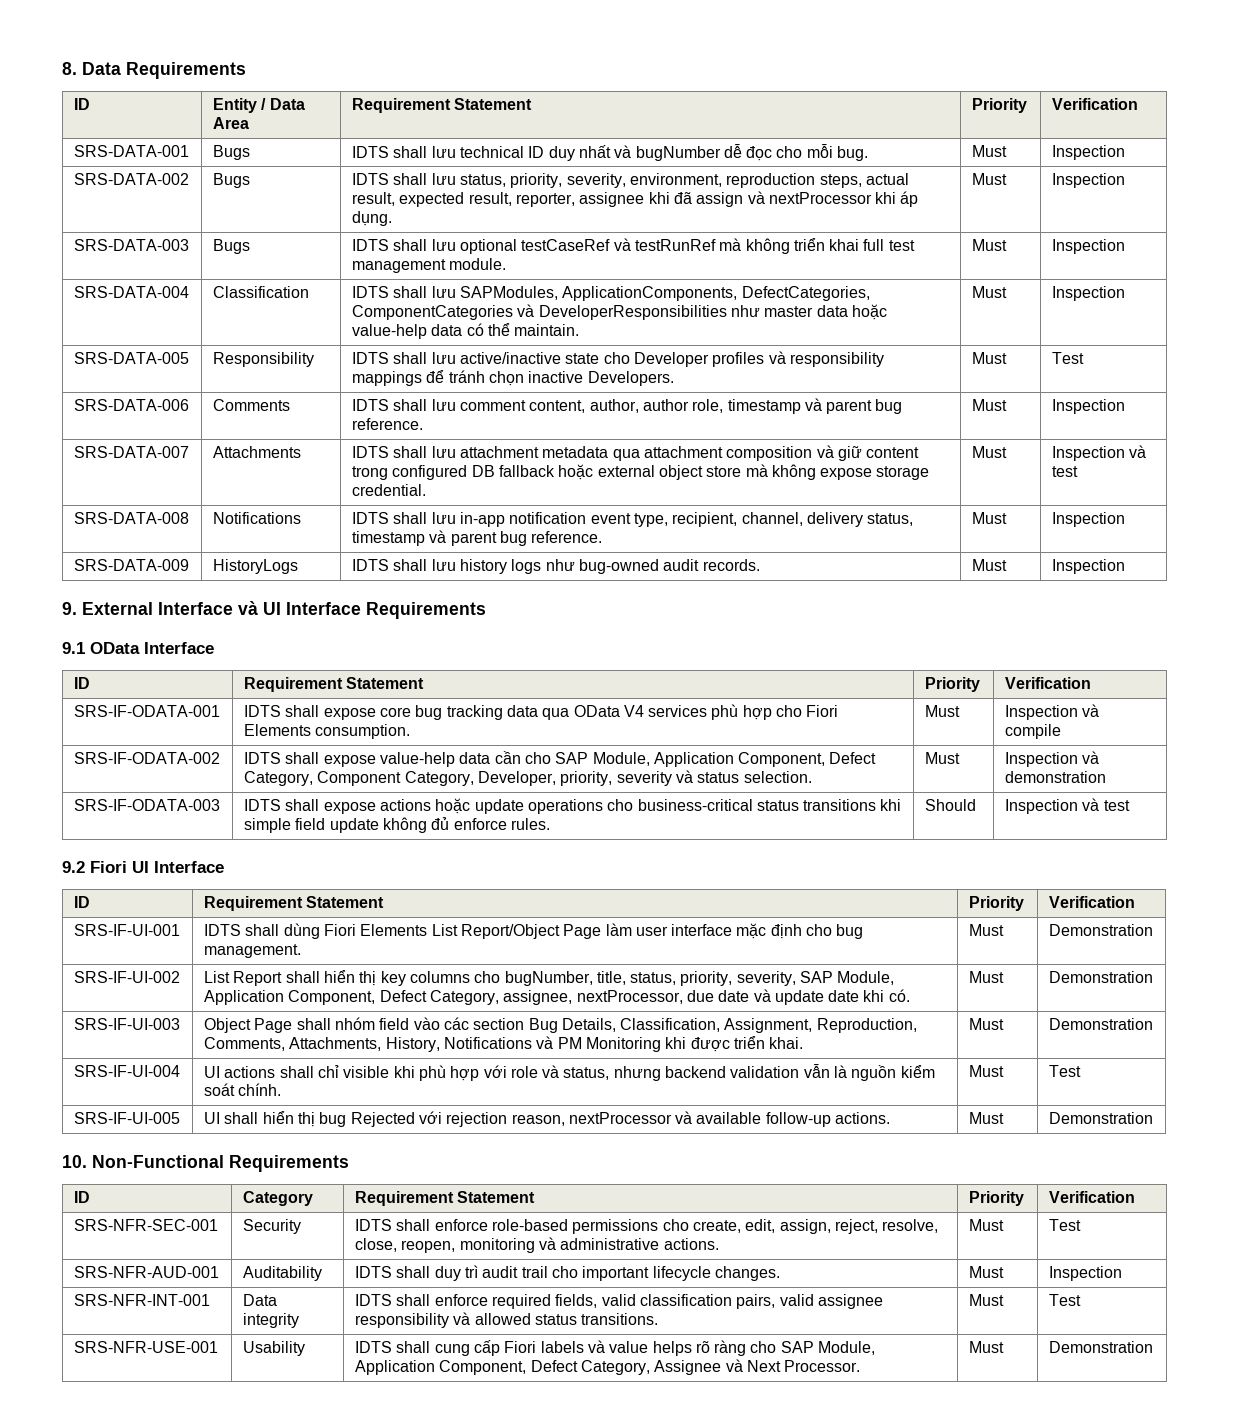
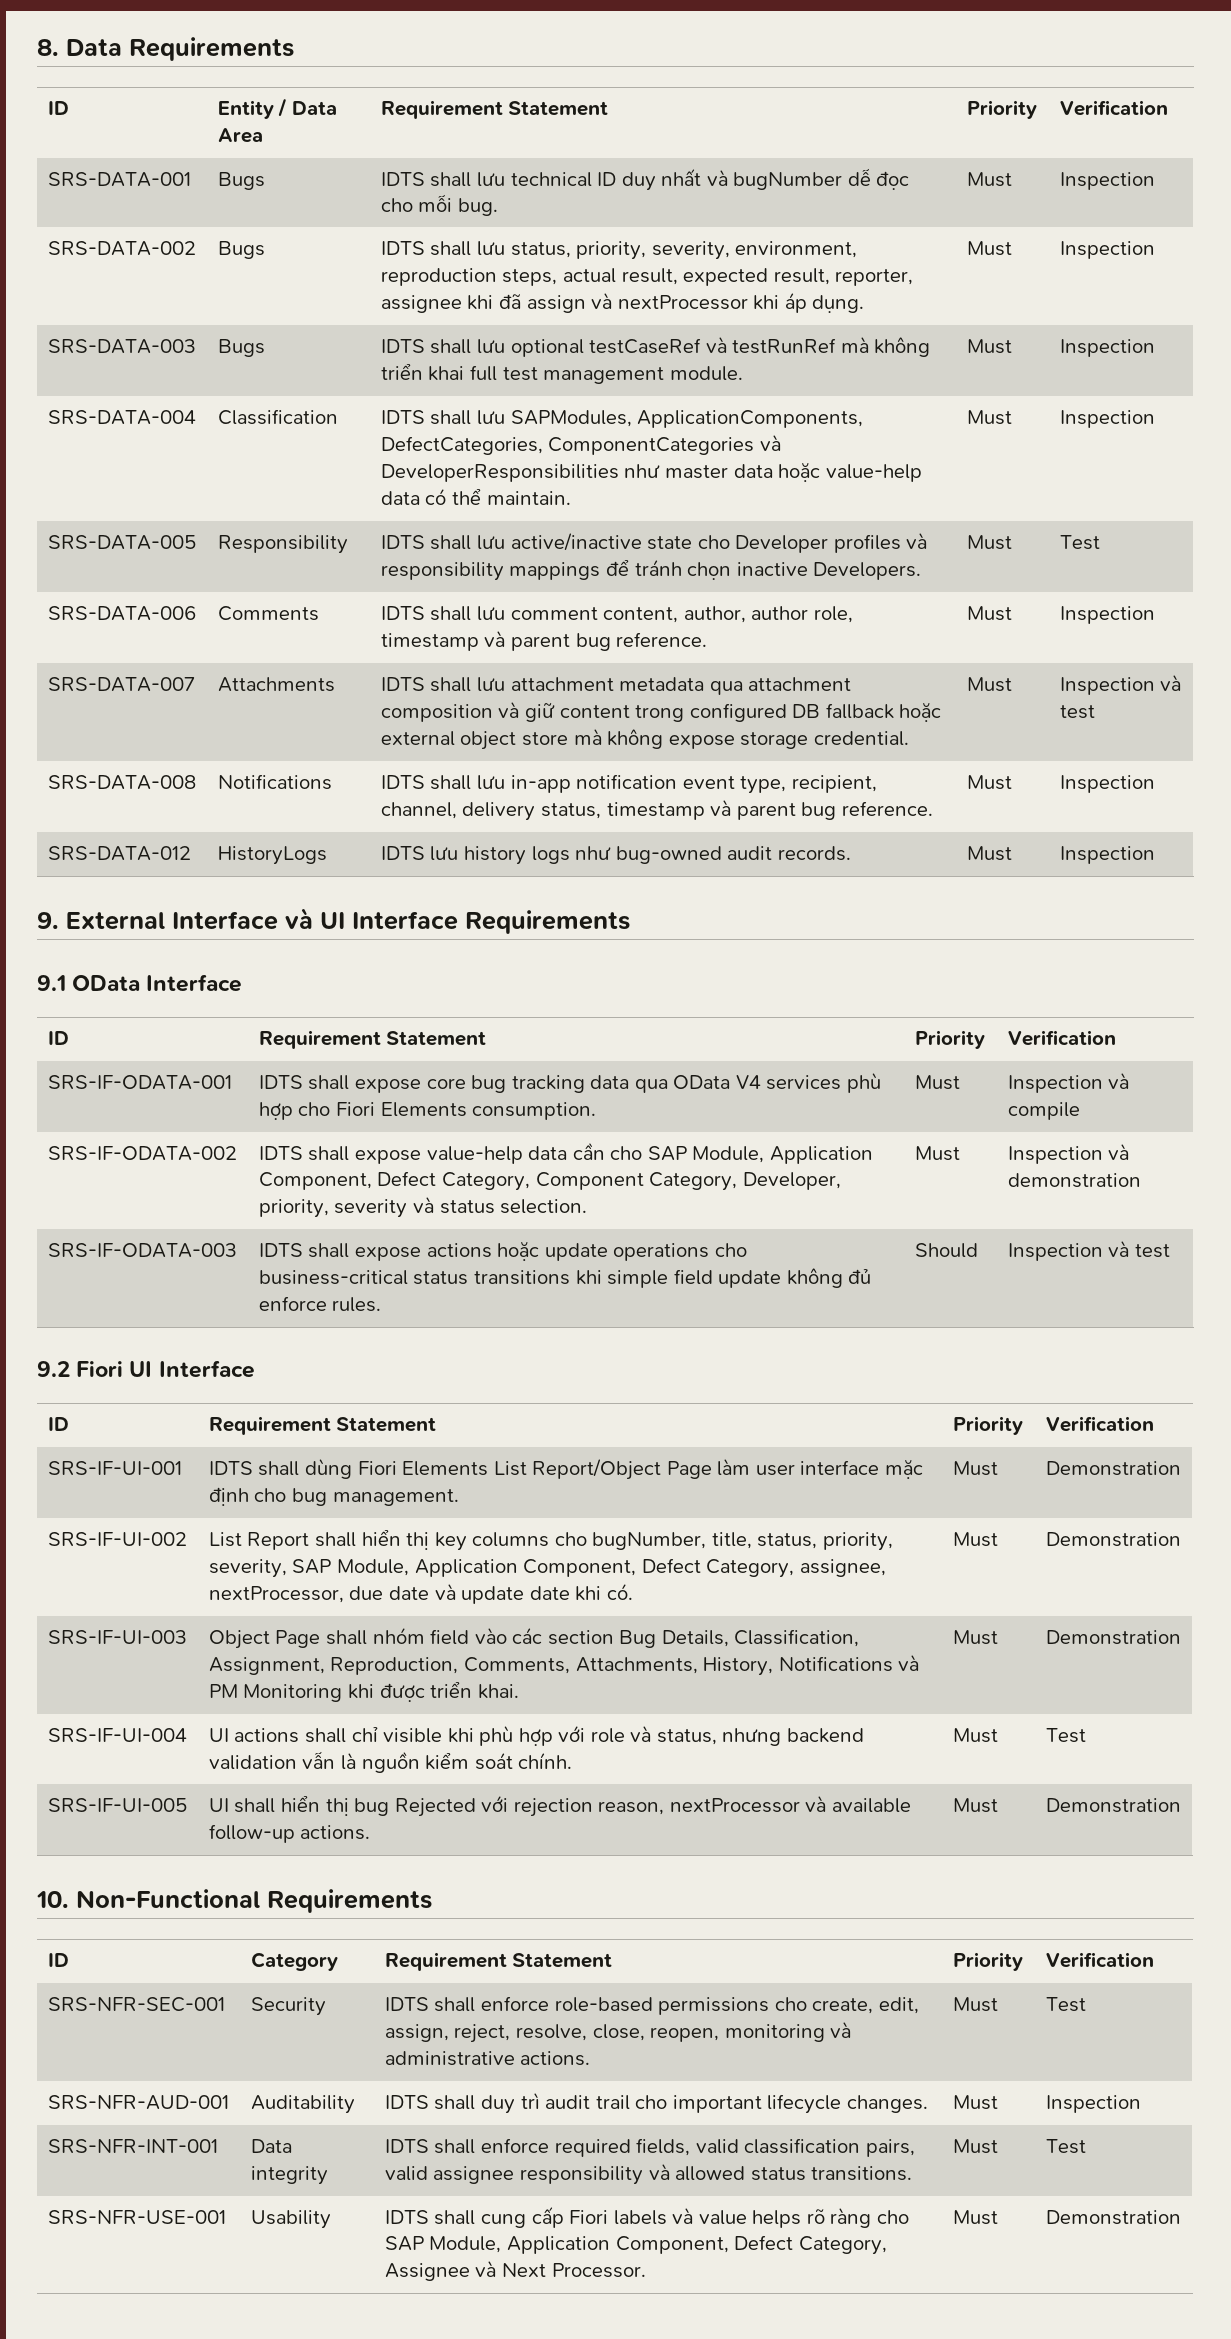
[73,559,189,571] SRS-DATA-009 -> [47,846,191,861] SRS-DATA-012
[393,559,428,571] shall -> (425, 853) none

